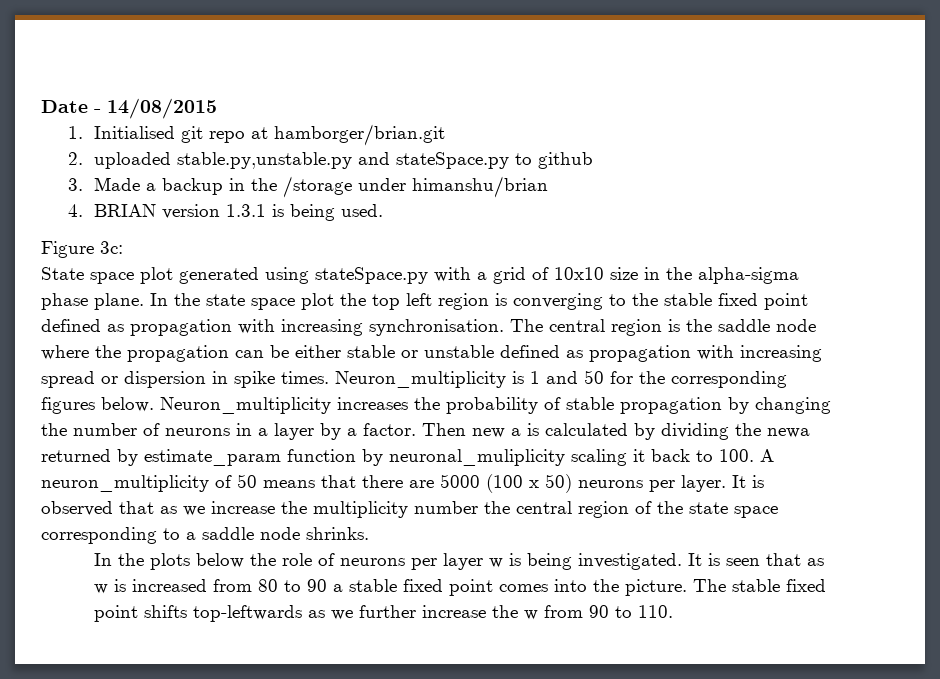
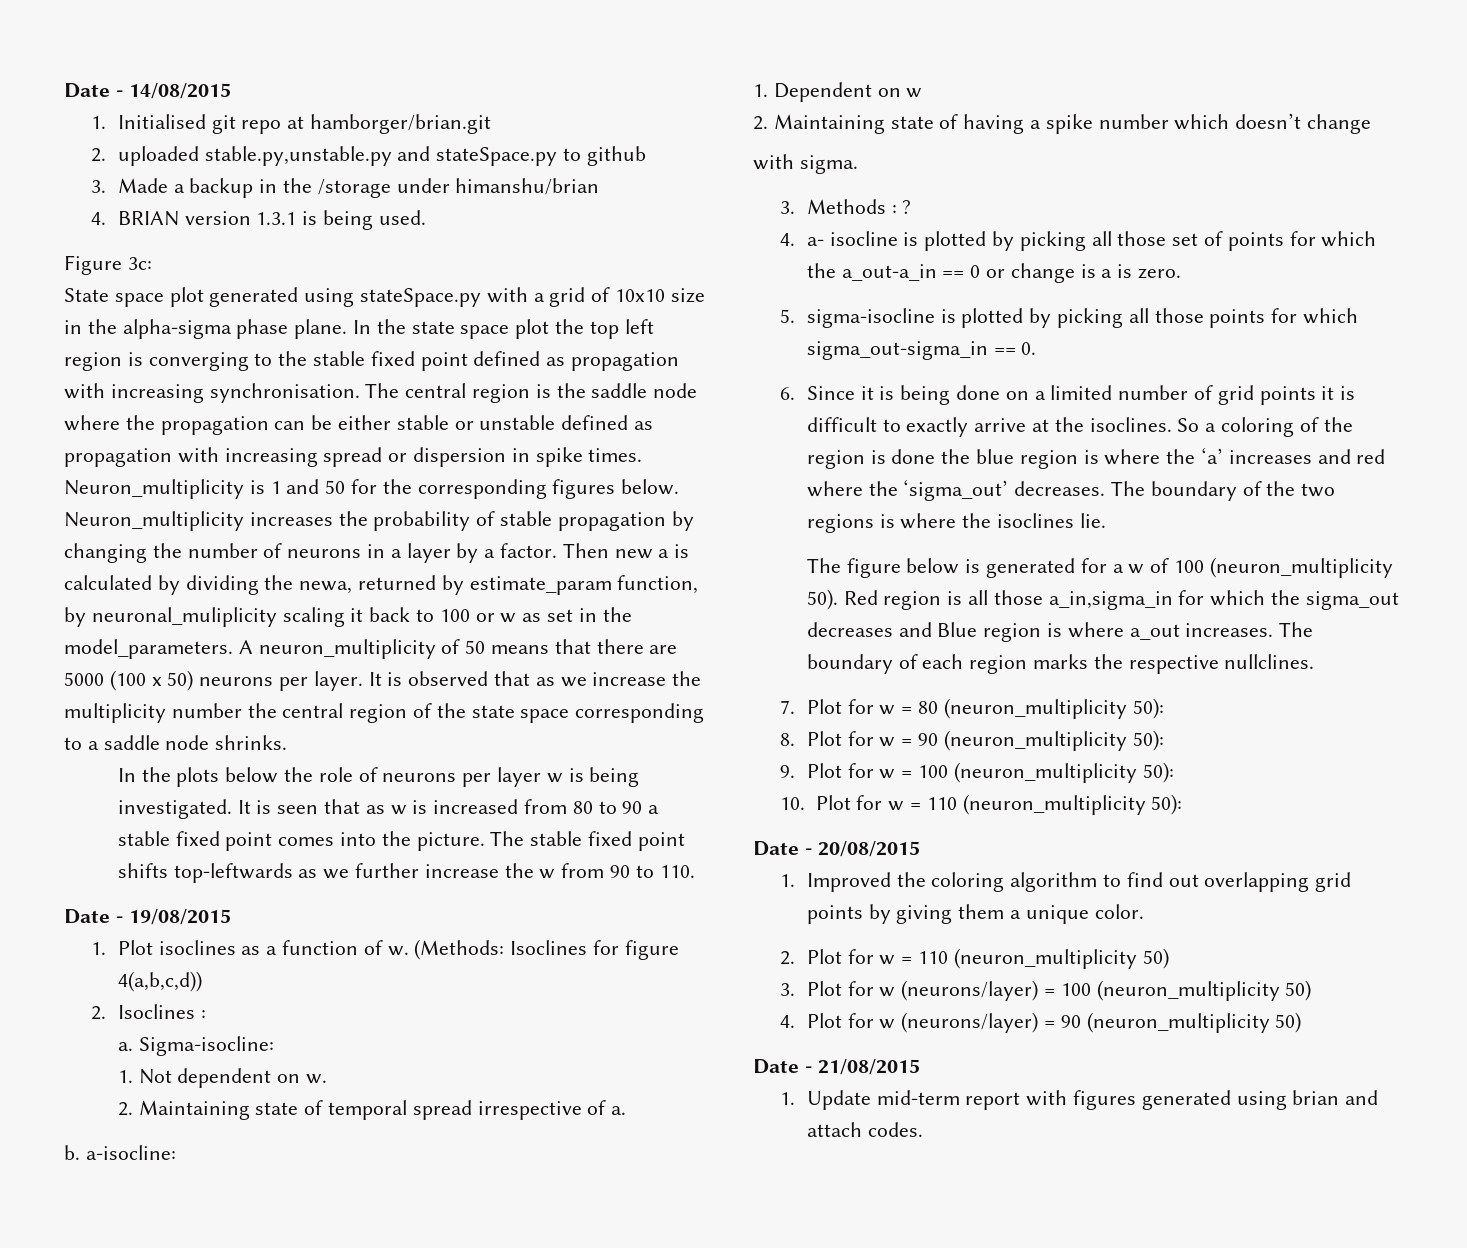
[767,428,810,438] newa -> [299,581,353,594] newa,
[287,449,356,462] function -> [617,575,699,594] function,
[719,449,754,462] 100. -> [439,607,632,623] [64,639,233,659] 100 or w as set in the model_parameters.
(673, 611) none -> [64,909,231,925] [90,939,679,960] [117,971,202,992] [90,1004,206,1020] [117,1036,274,1056] [117,1068,328,1088] [117,1100,627,1120] [64,1145,176,1160] [753,82,923,102] [753,113,1372,134] [753,154,858,174] [779,199,912,214] [779,231,1377,251] [806,263,1182,283] [779,308,1359,328] [806,341,1037,360] [779,385,1356,405] [806,417,1353,437] [806,447,1386,469] [806,479,1336,501] [806,513,1106,533] [806,557,1393,578] [806,589,1399,610] [806,622,1314,642] [806,654,1315,674] [779,698,1164,719] [779,730,1164,751] [779,762,1174,783] [779,794,1183,815] [753,841,920,857] [779,872,1352,892] [806,904,1144,924] [779,948,1169,969] [779,980,1312,1001] [779,1012,1302,1033] [753,1059,920,1075] [779,1090,1379,1110] [806,1122,923,1137] // Date - 19/08/2015 // 1. Plot isoclines as a function of w. (Methods: Isoclines for figure 4(a,b,c,d)) // 2. Isoclines : // a. Sigma-isocline: // 1. Not dependent on w. // 2. Maintaining state of temporal spread irrespective of a. // b. a-isocline: // 1. Dependent on w // 2. Maintaining state of having a spike number which doesn’t change // with sigma. // 3. Methods : ? // 4. a- isocline is plotted by picking all those set of points for which the a_out-a_in == 0 or change is a is zero. // 5. sigma-isocline is plotted by picking all those points for which sigma_out-sigma_in == 0. // 6. Since it is being done on a limited number of grid points it is difficult to exactly arrive at the isoclines. So a coloring of the region is done the blue region is where the ‘a’ increases and red where the ‘sigma_out’ decreases. The boundary of the two regions is where the isoclines lie. // The figure below is generated for a w of 100 (neuron_multiplicity 50). Red region is all those a_in,sigma_in for which the sigma_out decreases and Blue region is where a_out increases. The boundary of each region marks the respective nullclines. // 7. Plot for w = 80 (neuron_multiplicity 50): // 8. Plot for w = 90 (neuron_multiplicity 50): // 9. Plot for w = 100 (neuron_multiplicity 50): // 10. Plot for w = 110 (neuron_multiplicity 50): // Date - 20/08/2015 // 1. Improved the coloring algorithm to find out overlapping grid points by giving them a unique color. // 2. Plot for w = 110 (neuron_multiplicity 50) // 3. Plot for w (neurons/layer) = 100 (neuron_multiplicity 50) // 4. Plot for w (neurons/layer) = 90 (neuron_multiplicity 50) // Date - 21/08/2015 // 1. Update mid-term report with figures generated using brian and attach codes.

